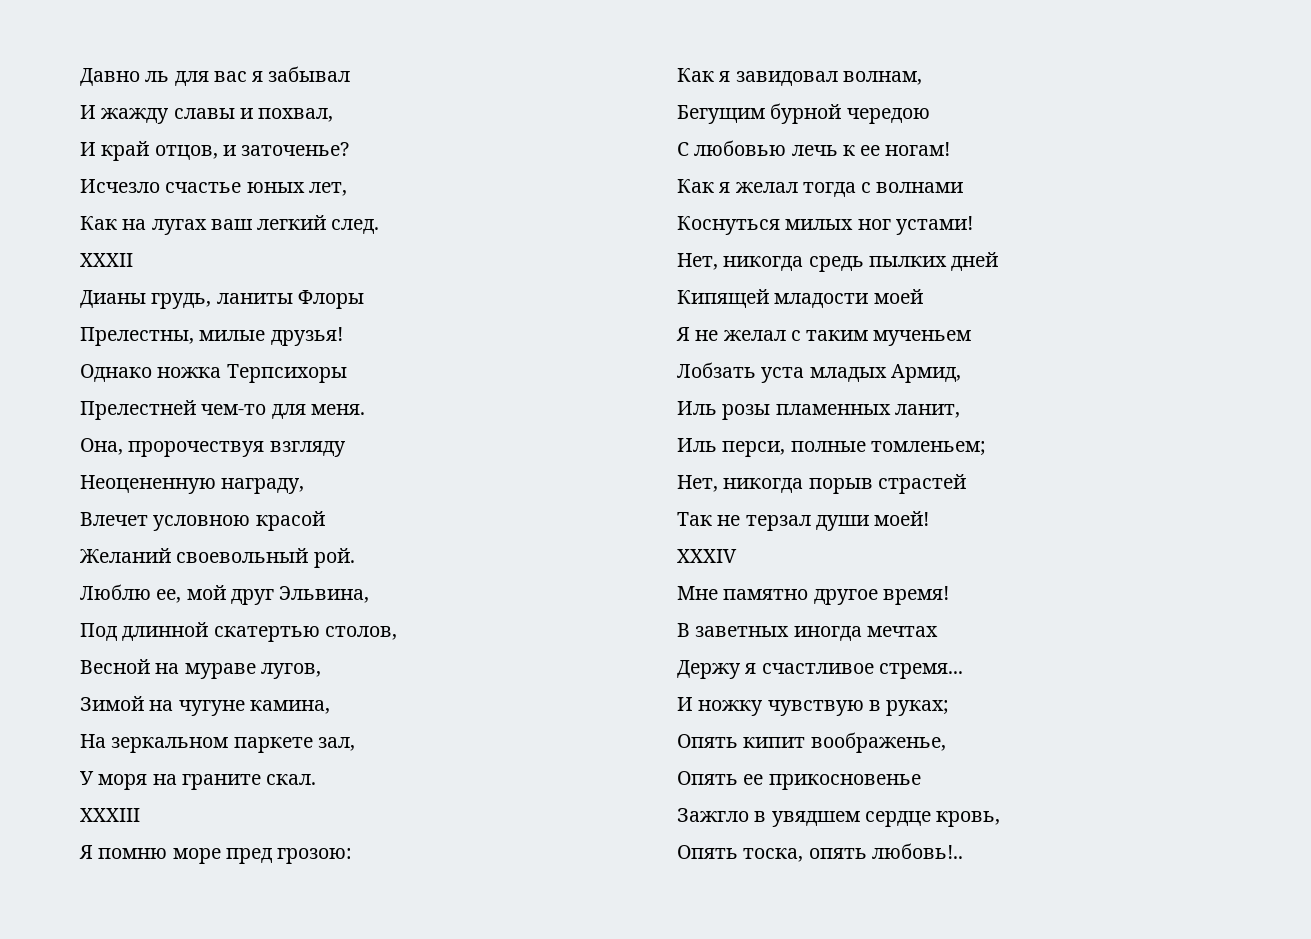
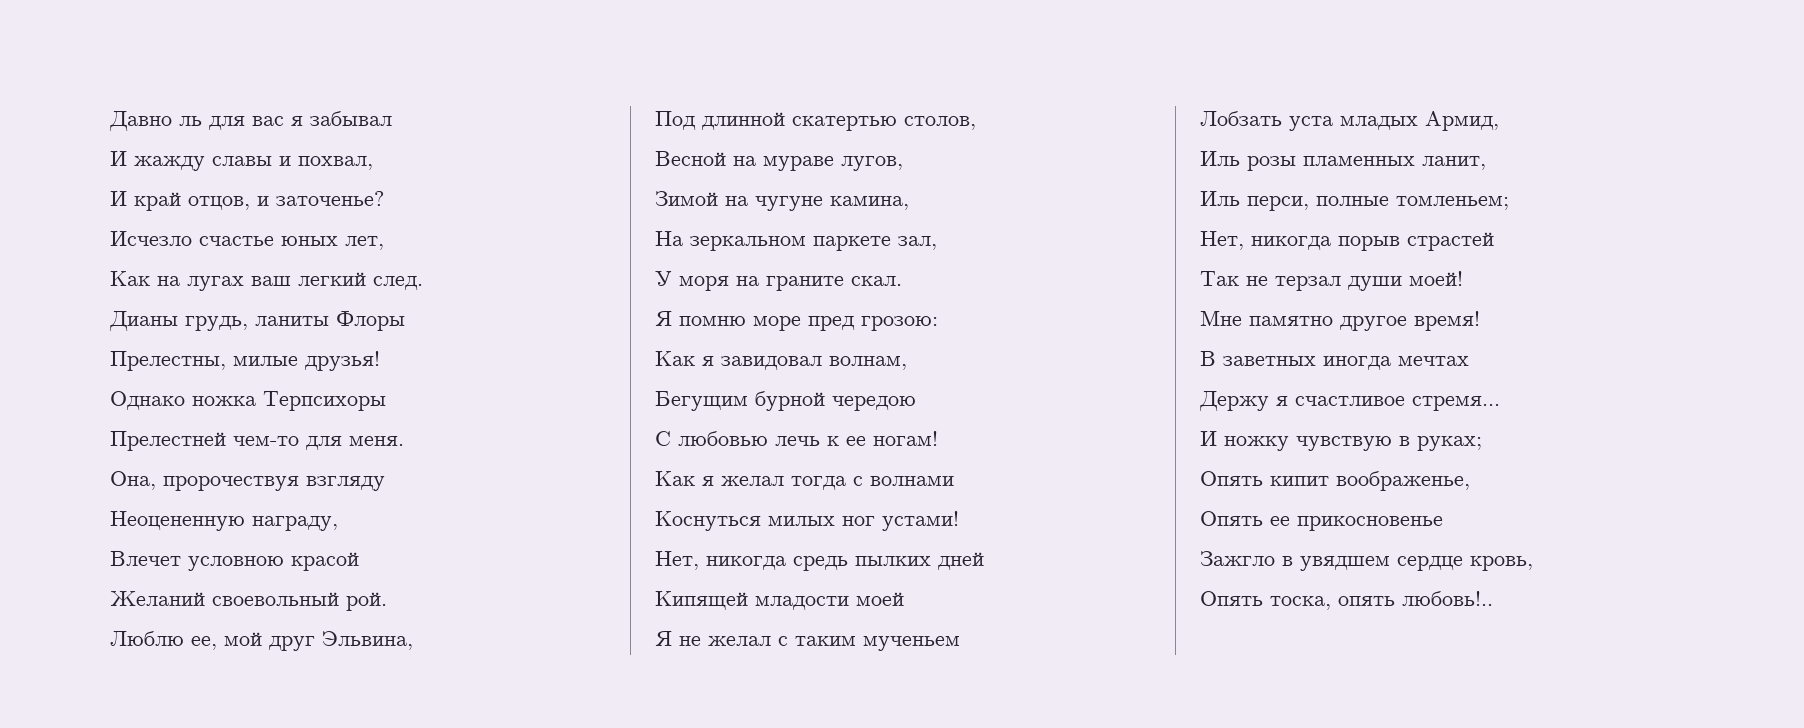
[80,253,133,267] // XXXII -> (423, 283) none
[80,808,140,822] // XXXIII -> (902, 281) none
[677,549,737,563] // XXXIV -> (1463, 278) none

